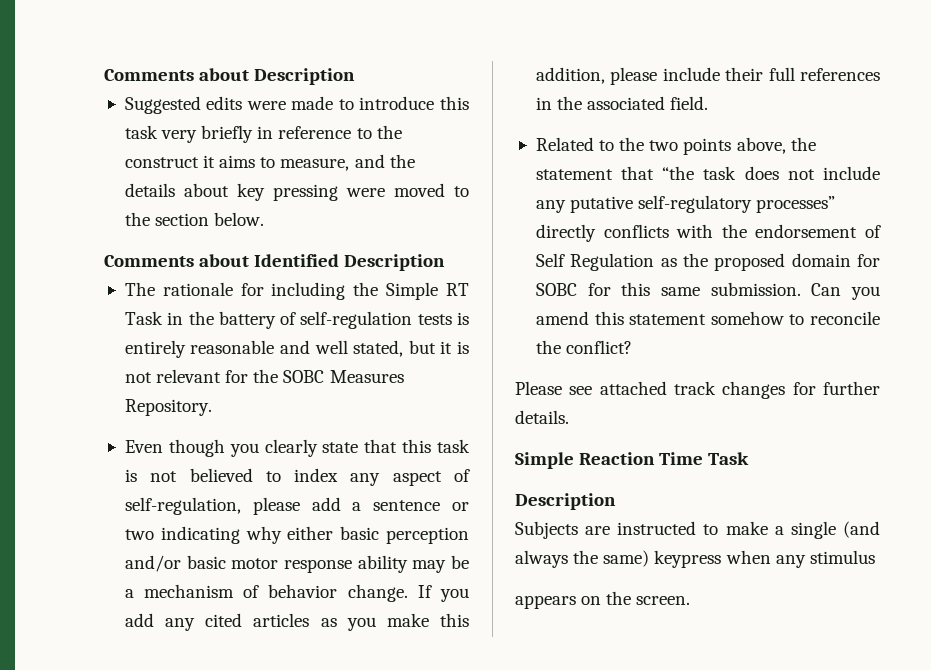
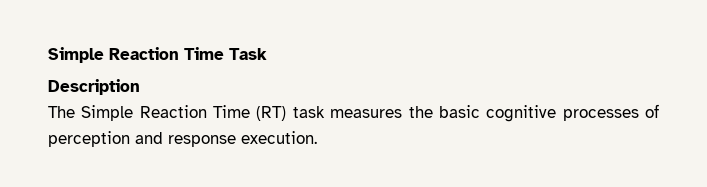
[104,68,356,85] [124,96,470,114] [124,125,402,143] [124,154,415,171] [124,183,469,201] [124,212,265,226] [104,254,446,271] [124,282,470,300] [124,311,470,329] [124,340,469,358] [124,369,404,383] [124,399,212,416] [124,439,470,457] [124,468,471,486] [124,497,470,515] [124,526,470,544] [124,555,469,573] [124,584,469,602] [124,613,469,631] [535,67,880,85] [535,96,709,110] [535,137,816,155] [535,166,880,180] [535,195,836,213] [535,224,881,242] [535,253,881,271] [535,282,880,300] [535,311,880,325] [535,340,633,354] [515,381,880,399] [515,410,569,424] Comments about Description // Suggested edits were made to introduce this task very briefly in reference to the construct it aims to measure, and the details about key pressing were moved to the section below. // Comments about Identified Description // The rationale for including the Simple RT Task in the battery of self-regulation tests is entirely reasonable and well stated, but it is not relevant for the SOBC Measures Repository. // Even though you clearly state that this task is not believed to index any aspect of self-regulation, please add a sentence or two indicating why either basic perception and/or basic motor response ability may be a mechanism of behavior change. If you add any cited articles as you make this addition, please include their full references in the associated field. // Related to the two points above, the statement that “the task does not include any putative self-regulatory processes” directly conflicts with the endorsement of Self Regulation as the proposed domain for SOBC for this same submission. Can you amend this statement somehow to reconcile the conflict? // Please see attached track changes for further details. // -> (48, 55) none
[515,521,880,539] [515,550,875,568] [515,591,691,609] Subjects are instructed to make a single (and always the same) keypress when any stimulus // appears on the screen. -> [48,104,660,122] [48,131,317,147] The Simple Reaction Time (RT) task measures the basic cognitive processes of perception and response execution.

